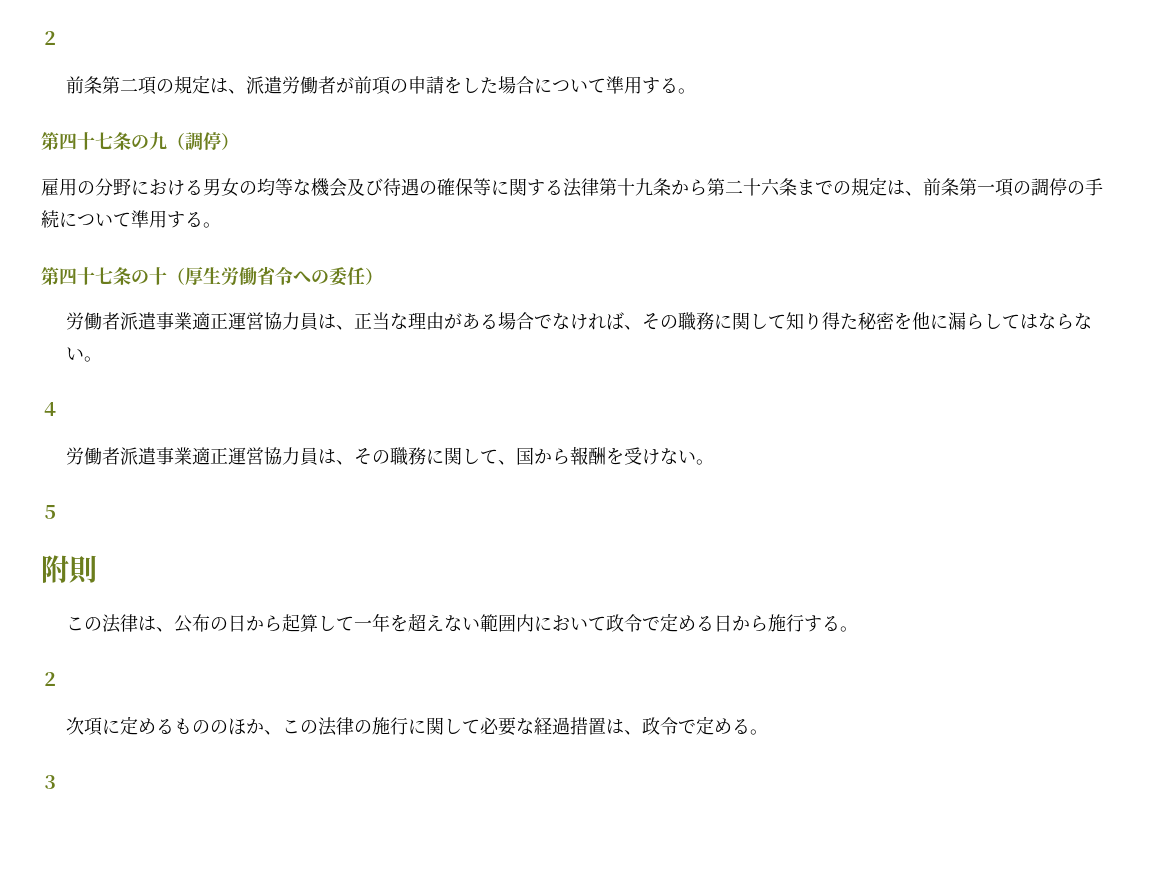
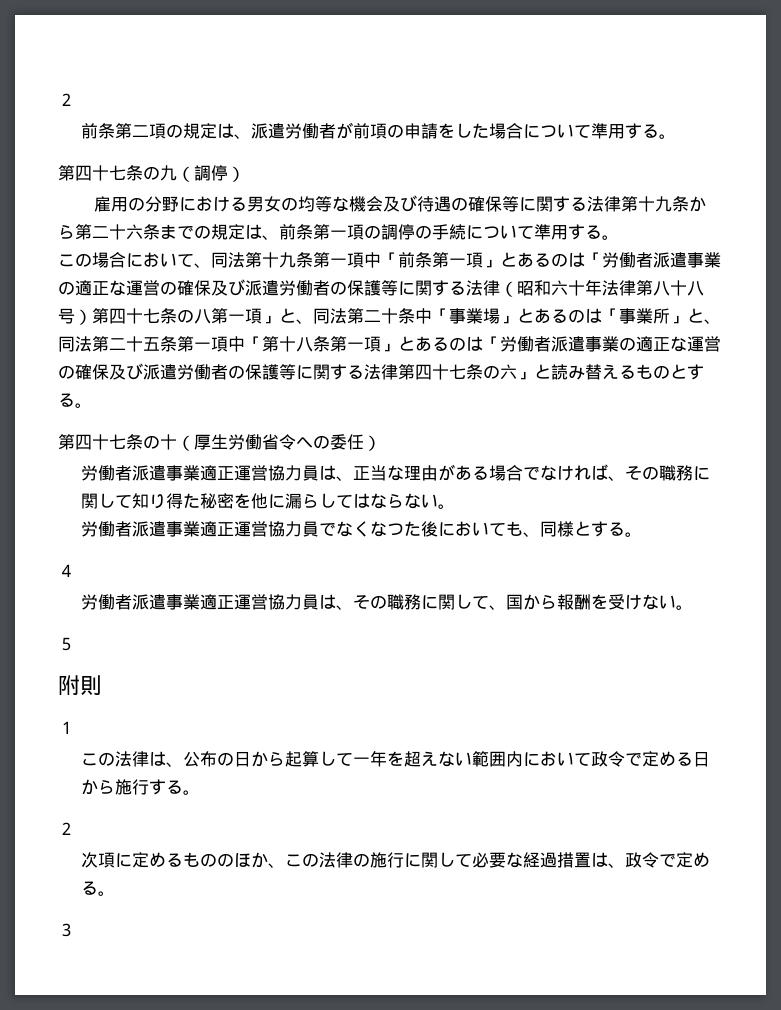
(221, 225) none -> [58,252,721,268] [58,279,704,297] [58,308,721,325] [58,336,721,352] [58,363,704,380] [58,393,92,408] // この場合において、同法第十九条第一項中「前条第一項」とあるのは「労働者派遣事業の適正な運営の確保及び派遣労働者の保護等に関する法律（昭和六十年法律第八十八号）第四十七条の八第一項」と、同法第二十条中「事業場」とあるのは「事業所」と、同法第二十五条第一項中「第十八条第一項」とあるのは「労働者派遣事業の適正な運営の確保及び派遣労働者の保護等に関する法律第四十七条の六」と読み替えるものとする。
(102, 359) none -> [81,521,643,537] // 労働者派遣事業適正運営協力員でなくなつた後においても、同様とする。
(97, 569) none -> [58,721,75,734] // １

